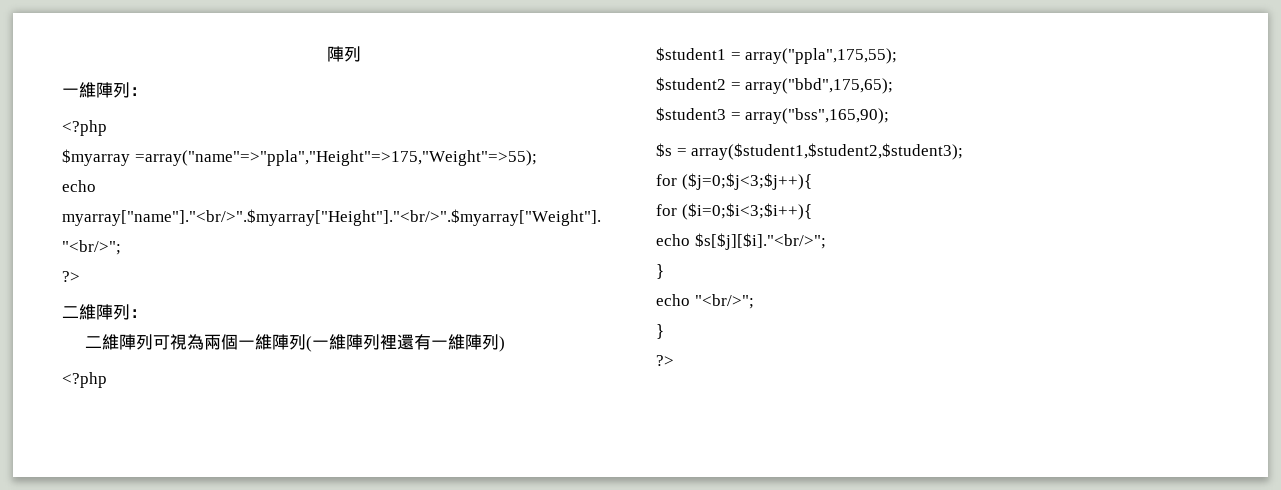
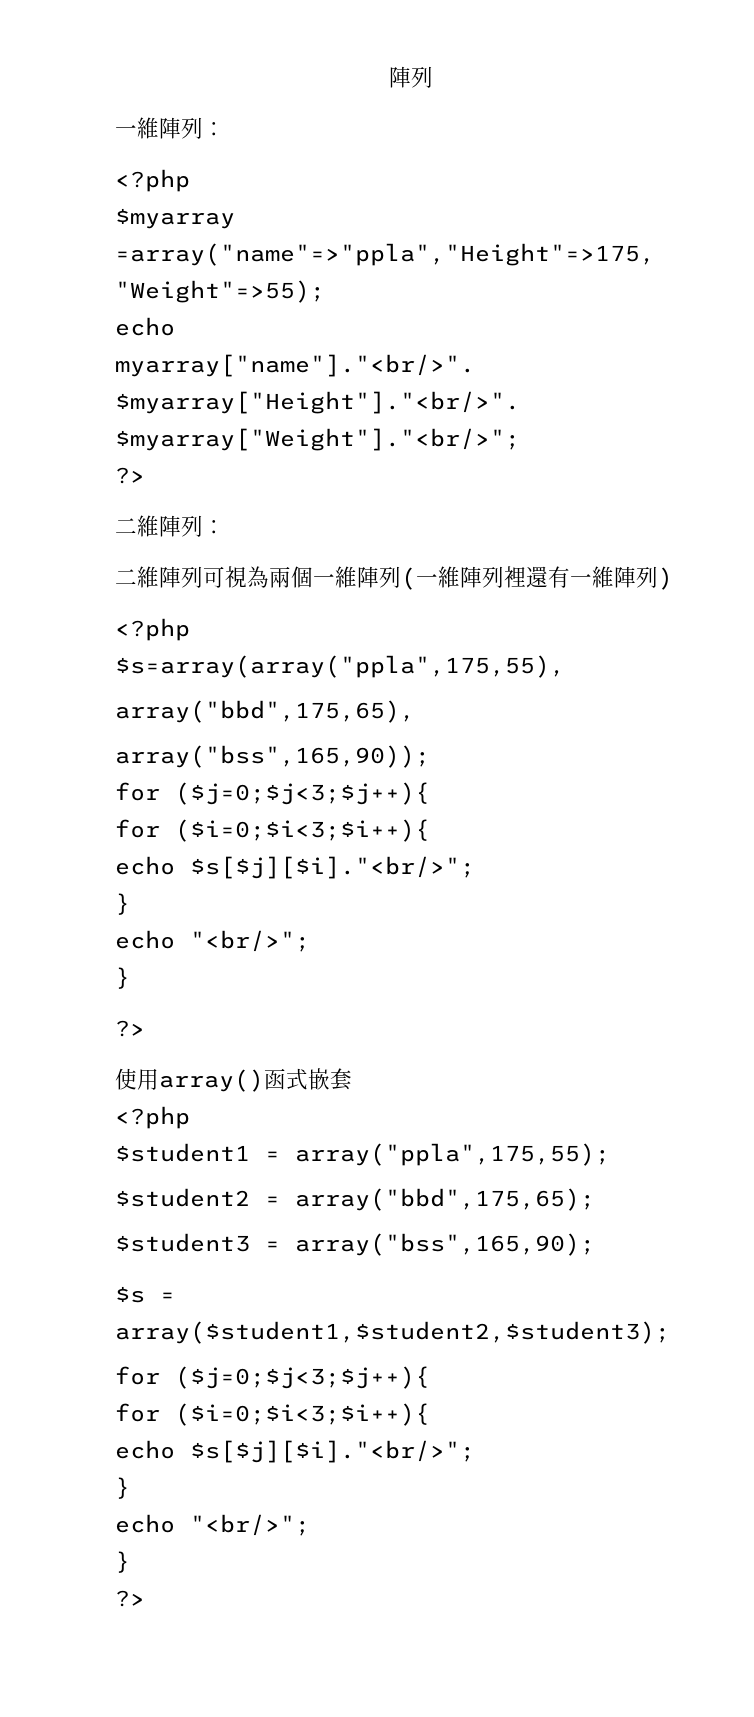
(107, 380) none -> [115,655,565,678] [115,700,415,723] [115,745,430,768] [115,782,430,805] [115,819,430,842] [115,856,475,879] [115,893,130,915] [115,930,310,952] [115,967,130,989] [115,1020,145,1037] [115,1068,352,1092] [115,1106,190,1129] // $s=array(array("ppla",175,55), // array("bbd",175,65), // array("bss",165,90)); // for ($j=0;$j<3;$j++){ // for ($i=0;$i<3;$i++){ // echo $s[$j][$i]."<br/>"; // } // echo "<br/>"; // } // ?> // 使用array()函式嵌套 // <?php

